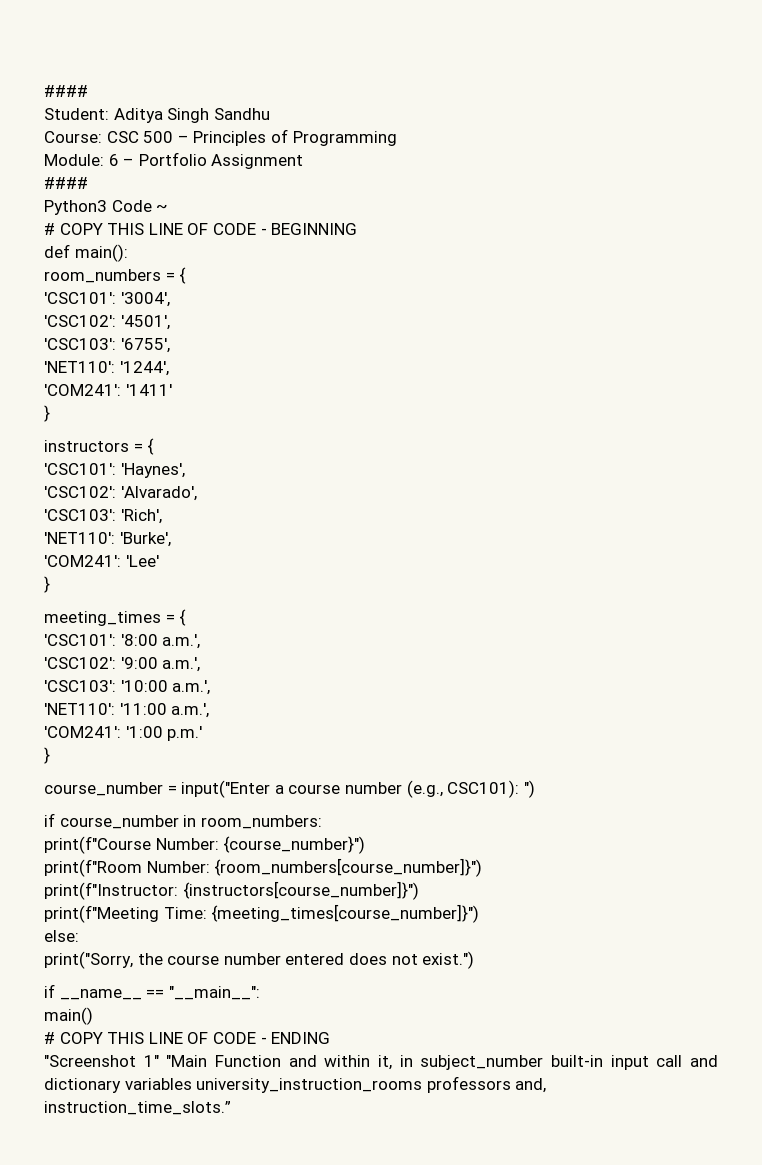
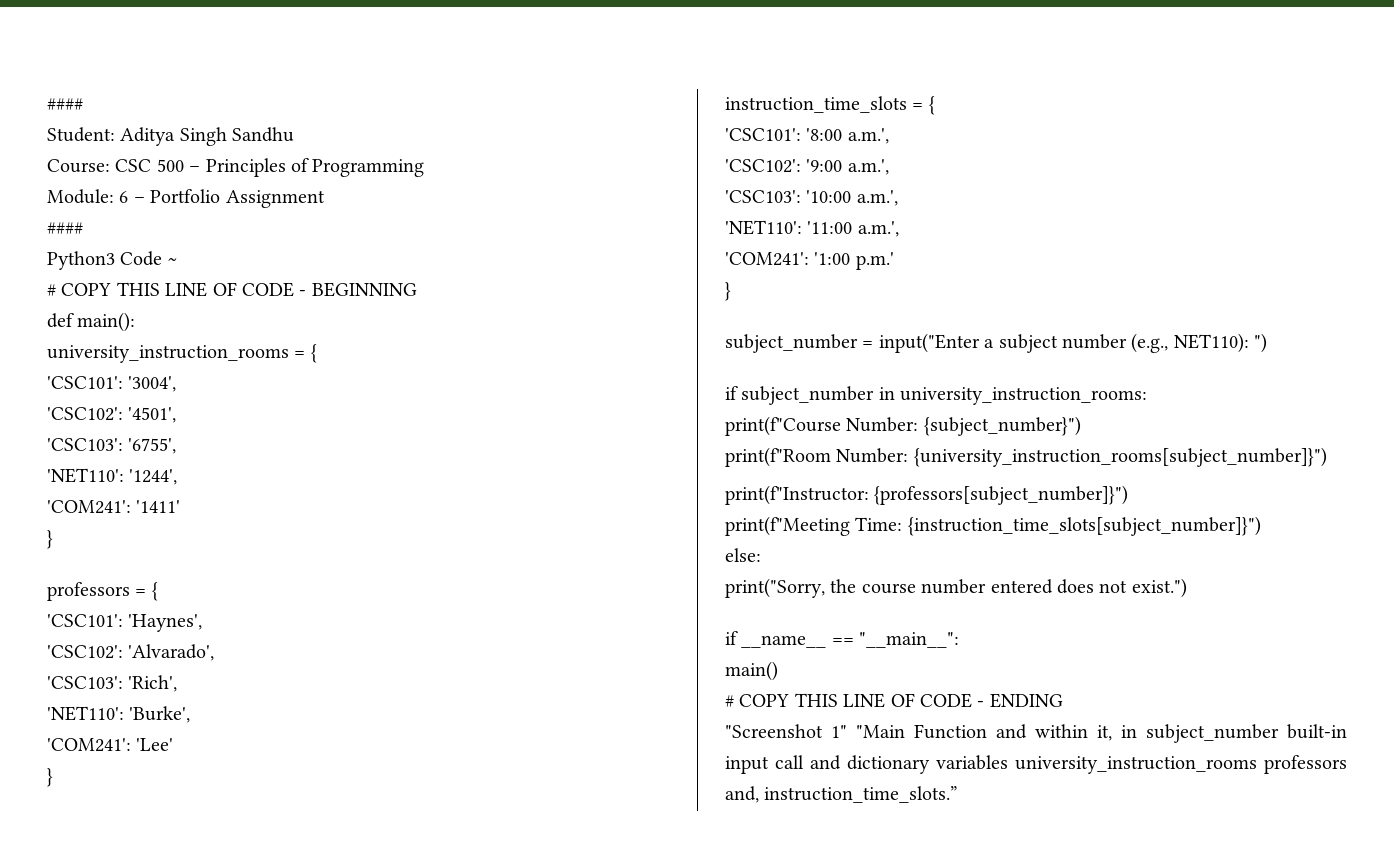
[44,269,161,283] room_numbers -> [47,345,289,363] university_instruction_rooms
[44,440,129,452] instructors -> [47,582,130,601] professors
[44,611,161,626] meeting_times -> [725,96,907,113] instruction_time_slots
[44,782,163,796] course_number -> [725,334,858,353] subject_number
[288,784,341,794] course -> [998,334,1058,353] subject
[447,780,520,798] CSC101): -> [1173,333,1249,353] NET110):
[59,815,322,829] course_number in room_numbers: -> [741,386,1148,405] subject_number in university_instruction_rooms:
[223,836,366,854] {course_number}") -> [923,416,1081,436] {subject_number}")
[214,858,483,877] {room_numbers[course_number]}") -> [913,447,1327,467] {university_instruction_rooms[subject_number]}")
[182,881,419,900] {instructors[course_number]}") -> [874,485,1129,505] {professors[subject_number]}")
[211,904,480,923] {meeting_times[course_number]}") -> [907,516,1261,536] {instruction_time_slots[subject_number]}")

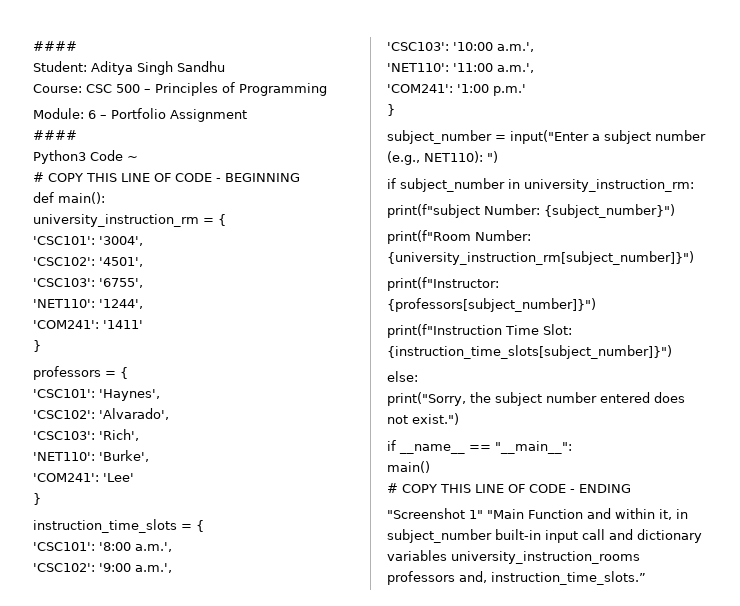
[47,345,289,363] university_instruction_rooms -> [33,214,199,227] university_instruction_rm
[900,387,1148,405] [725,416,841,436] university_instruction_rooms: // print(f"Course -> [524,179,694,192] [387,204,480,218] university_instruction_rm: // print(f"subject
[913,447,1327,467] {university_instruction_rooms[subject_number]}") -> [387,251,694,265] {university_instruction_rm[subject_number]}")
[725,516,903,536] print(f"Meeting Time: -> [387,324,572,338] print(f"Instruction Time Slot:
[861,583,916,594] course -> [495,392,542,406] subject

